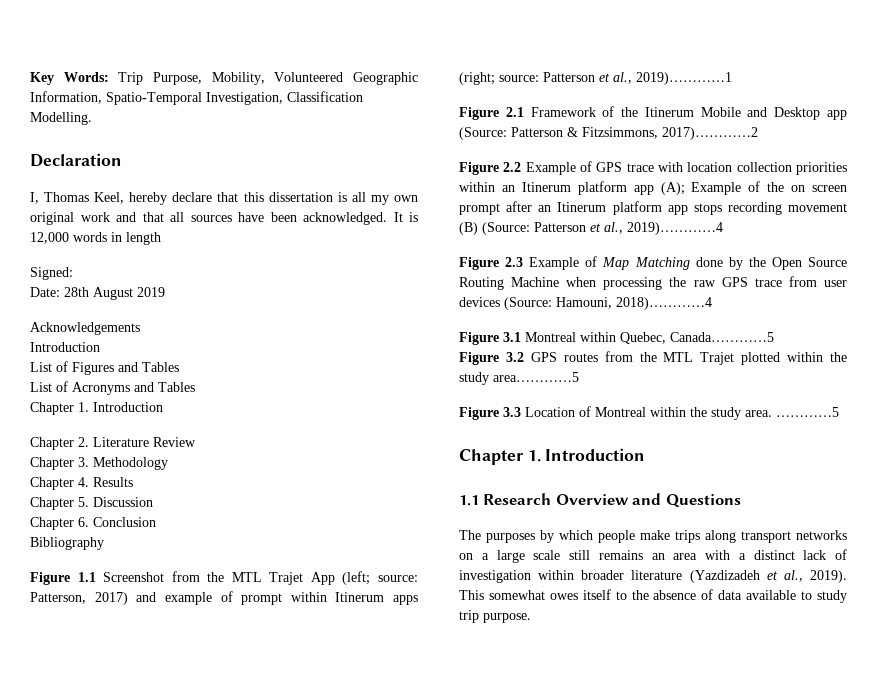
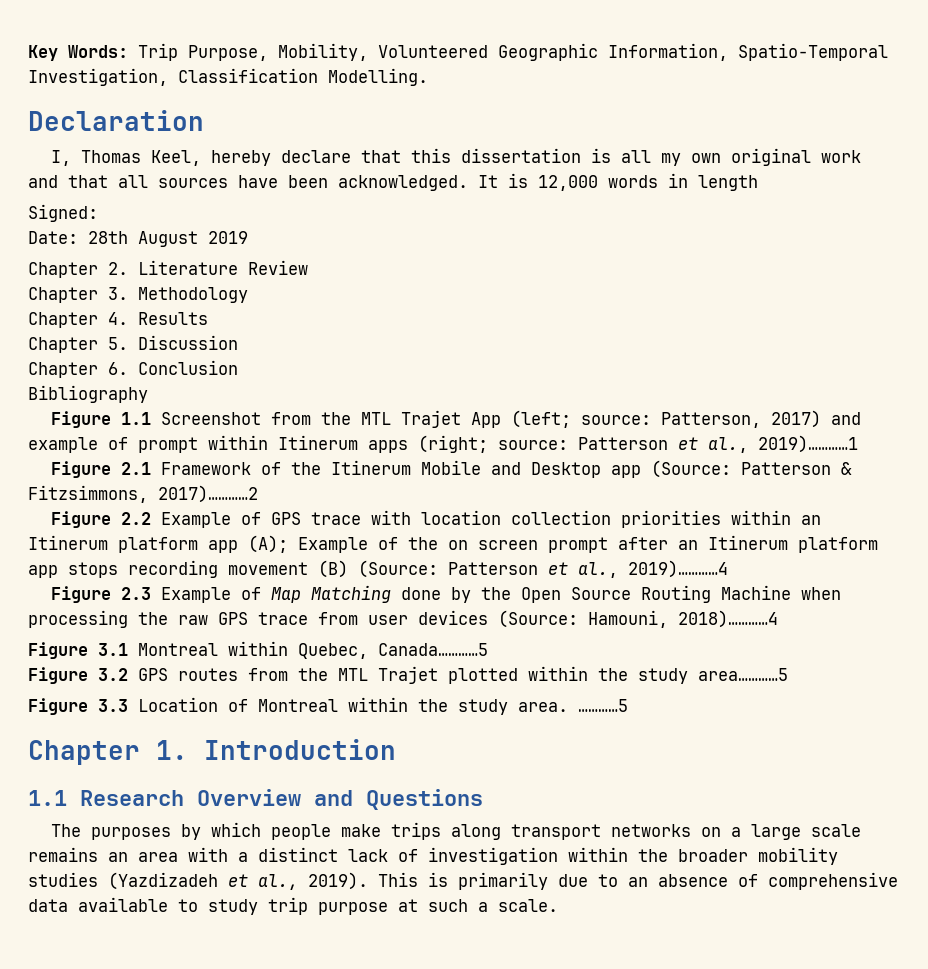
[30,322,140,335] [30,342,100,352] [30,361,179,375] [30,381,195,395] [30,402,163,415] // Acknowledgements // Introduction // List of Figures and Tables // List of Acronyms and Tables // Chapter 1. Introduction -> (248, 237) none
[569,550,590,560] still -> (861, 830) none
[581,570,683,580] broader literature -> [638,847,838,865] [28,872,98,887] the broader mobility studies
[488,589,649,600] somewhat owes itself to the -> [428,872,648,890] is primarily due to an
(714, 594) none -> [768,872,898,890] comprehensive
[483,613,531,623] purpose. -> [318,899,558,915] purpose at such a scale.

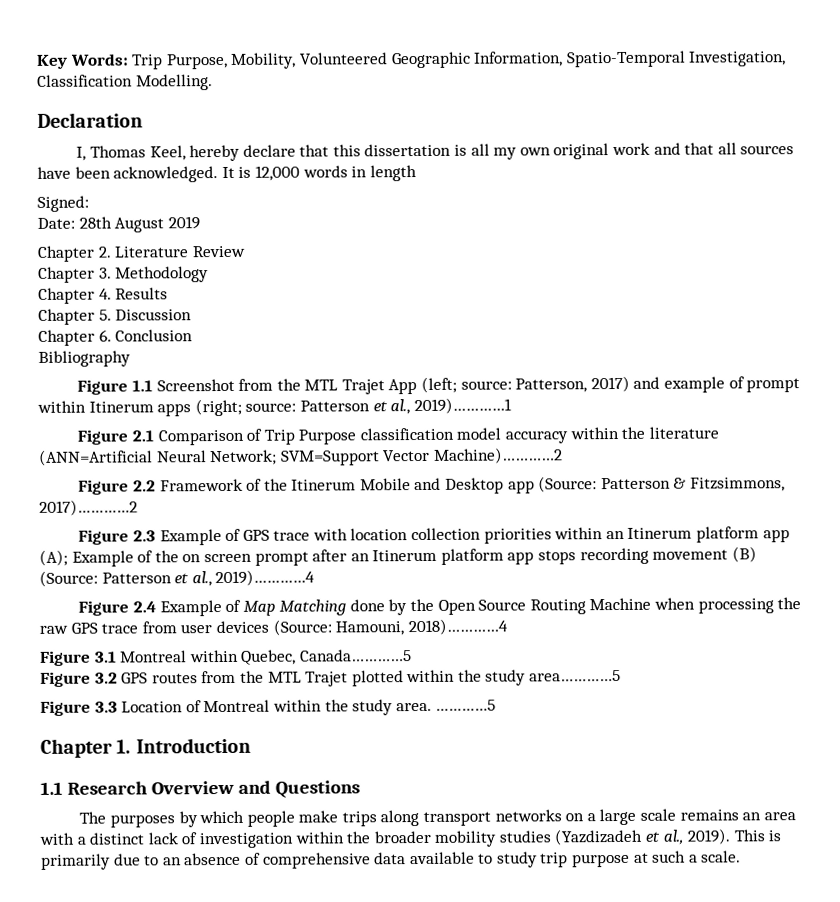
(151, 468) none -> [157,426,719,446] [38,447,563,466] [78,479,156,495] Comparison of Trip Purpose classification model accuracy within the literature (ANN=Artificial Neural Network; SVM=Support Vector Machine)…………2 // Figure 2.2
[120,512,151,525] 2.2 -> [132,530,156,542] 2.3
[120,587,151,600] 2.3 -> [132,601,156,613] 2.4

